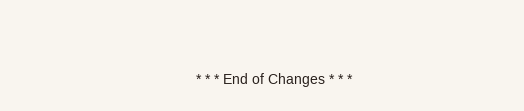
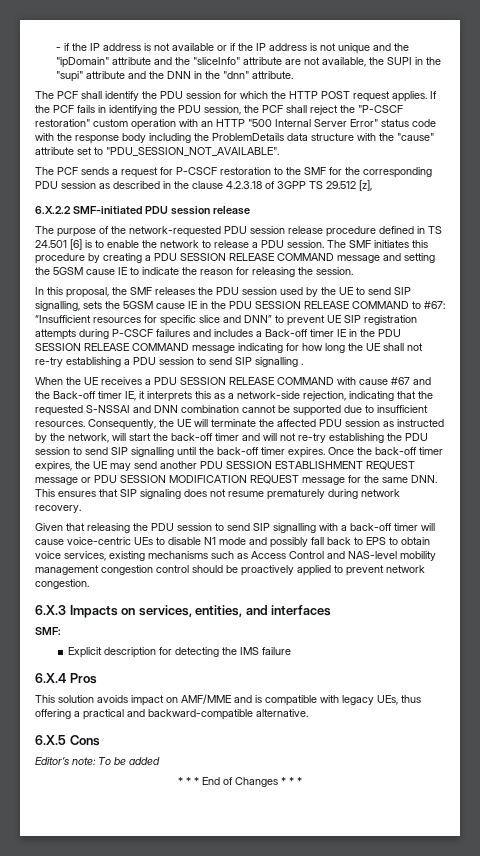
(195, 79) none -> [56,43,410,54] [56,57,442,68] [56,71,294,82] [35,91,437,102] [35,105,403,115] [35,119,436,130] [35,133,434,144] [35,147,279,156] [35,167,432,178] [35,180,372,191] [35,206,250,215] [35,226,442,237] [35,239,428,250] [35,253,435,264] [35,267,353,277] [35,287,411,298] [35,301,445,311] [35,315,417,326] [35,329,401,340] [35,343,423,353] [35,357,303,367] [35,377,431,385] [35,391,433,402] [35,405,428,416] [35,419,444,430] [35,433,428,443] [35,447,443,458] [35,461,415,472] [35,475,437,485] [35,489,400,500] [35,505,81,513] [35,523,435,533] [35,537,430,548] [35,551,436,561] [35,565,425,576] [35,579,89,589] [35,605,332,618] [35,627,61,635] [68,647,292,658] [35,673,97,684] [35,694,421,706] [35,709,308,720] [35,735,100,746] [35,757,160,765] - if the IP address is not available or if the IP address is not unique and the "ipDomain" attribute and the "sliceInfo" attribute are not available, the SUPI in the "supi" attribute and the DNN in the "dnn" attribute. // The PCF shall identify the PDU session for which the HTTP POST request applies. If the PCF fails in identifying the PDU session, the PCF shall reject the "P-CSCF restoration" custom operation with an HTTP "500 Internal Server Error" status code with the response body including the ProblemDetails data structure with the "cause" attribute set to "PDU_SESSION_NOT_AVAILABLE". // The PCF sends a request for P-CSCF restoration to the SMF for the corresponding PDU session as described in the clause 4.2.3.18 of 3GPP TS 29.512 [z], // 6.X.2.2 SMF-initiated PDU session release // The purpose of the network-requested PDU session release procedure defined in TS 24.501 [6] is to enable the network to release a PDU session. The SMF initiates this procedure by creating a PDU SESSION RELEASE COMMAND message and setting the 5GSM cause IE to indicate the reason for releasing the session. // In this proposal, the SMF releases the PDU session used by the UE to send SIP signalling, sets the 5GSM cause IE in the PDU SESSION RELEASE COMMAND to #67: “Insufficient resources for specific slice and DNN” to prevent UE SIP registration attempts during P-CSCF failures and includes a Back-off timer IE in the PDU SESSION RELEASE COMMAND message indicating for how long the UE shall not re-try establishing a PDU session to send SIP signalling . // When the UE receives a PDU SESSION RELEASE COMMAND with cause #67 and the Back-off timer IE, it interprets this as a network-side rejection, indicating that the requested S-NSSAI and DNN combination cannot be supported due to insufficient resources. Consequently, the UE will terminate the affected PDU session as instructed by the network, will start the back-off timer and will not re-try establishing the PDU session to send SIP signalling until the back-off timer expires. Once the back-off timer expires, the UE may send another PDU SESSION ESTABLISHMENT REQUEST message or PDU SESSION MODIFICATION REQUEST message for the same DNN. This ensures that SIP signaling does not resume prematurely during network recovery. // Given that releasing the PDU session to send SIP signalling with a back-off timer will cause voice-centric UEs to disable N1 mode and possibly fall back to EPS to obtain voice services, existing mechanisms such as Access Control and NAS-level mobility management congestion control should be proactively applied to prevent network congestion. // 6.X.3 Impacts on services, entities, and interfaces // SMF: // Explicit description for detecting the IMS failure // 6.X.4 Pros // This solution avoids impact on AMF/MME and is compatible with legacy UEs, thus offering a practical and backward-compatible alternative. // 6.X.5 Cons // Editor’s note: To be added //

